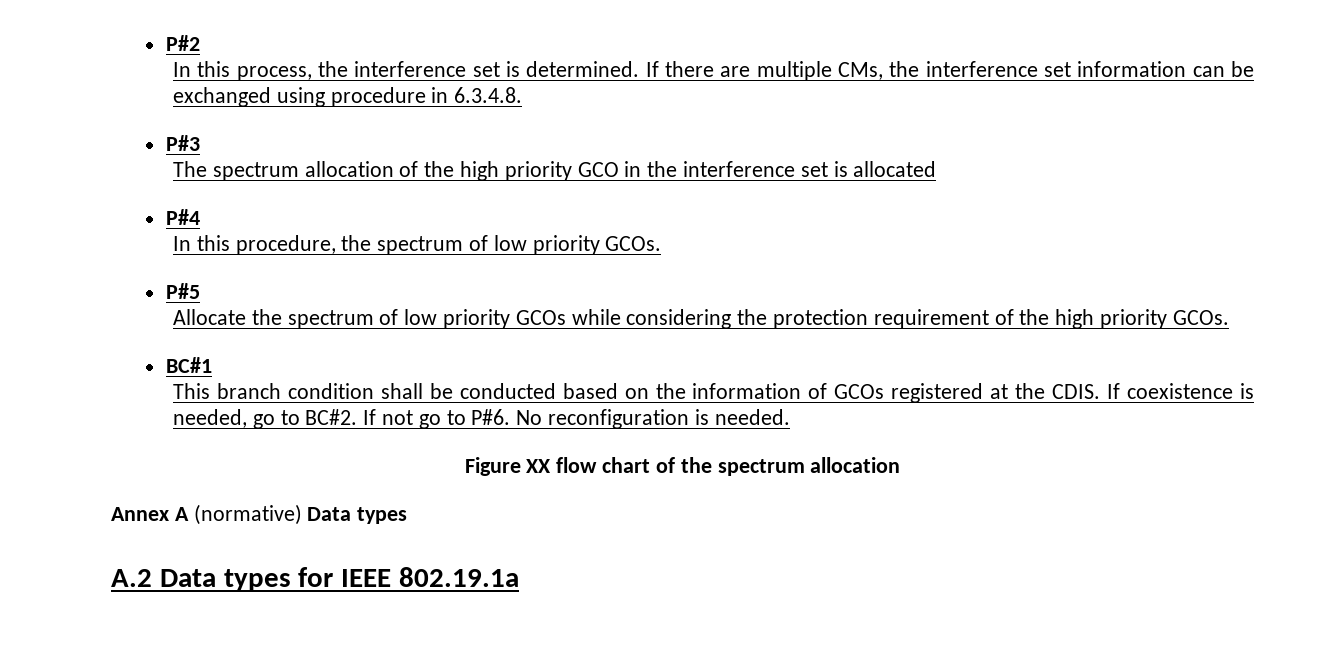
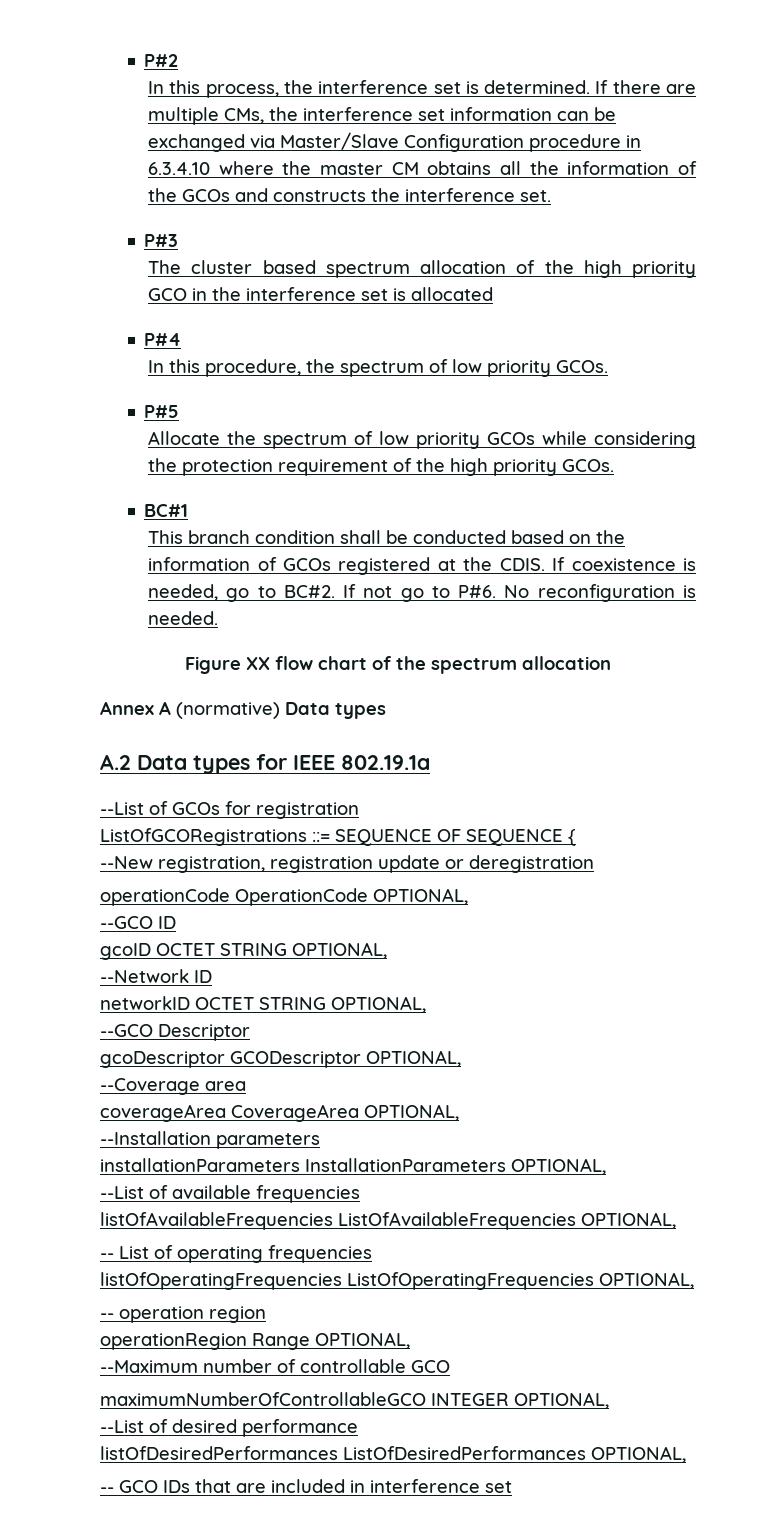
[276,87,523,107] using procedure in 6.3.4.8. -> [250,132,642,152] [148,161,698,175] [148,188,552,202] via Master/Slave Configuration procedure in 6.3.4.10 where the master CM obtains all the information of the GCOs and constructs the interference set.
(207, 169) none -> [191,260,316,274] cluster based
(520, 577) none -> [100,801,359,819] [100,828,576,846] [100,855,594,873] [100,888,468,906] [100,916,176,929] [100,942,387,960] [100,969,212,983] [100,996,426,1013] [100,1024,250,1041] [100,1050,461,1068] [100,1078,246,1095] [100,1104,459,1122] [100,1131,320,1149] [100,1158,606,1175] [100,1185,360,1203] [100,1212,676,1230] [100,1245,372,1263] [100,1272,694,1290] [100,1306,266,1323] [100,1332,410,1350] [100,1359,450,1373] [100,1392,609,1409] [100,1419,358,1437] [100,1446,686,1463] [100,1479,512,1493] // --List of GCOs for registration // ListOfGCORegistrations ::= SEQUENCE OF SEQUENCE { // --New registration, registration update or deregistration // operationCode OperationCode OPTIONAL, // --GCO ID // gcoID OCTET STRING OPTIONAL, // --Network ID // networkID OCTET STRING OPTIONAL, // --GCO Descriptor // gcoDescriptor GCODescriptor OPTIONAL, // --Coverage area // coverageArea CoverageArea OPTIONAL, // --Installation parameters // installationParameters InstallationParameters OPTIONAL, // --List of available frequencies // listOfAvailableFrequencies ListOfAvailableFrequencies OPTIONAL, // -- List of operating frequencies // listOfOperatingFrequencies ListOfOperatingFrequencies OPTIONAL, // -- operation region // operationRegion Range OPTIONAL, // --Maximum number of controllable GCO // maximumNumberOfControllableGCO INTEGER OPTIONAL, // --List of desired performance // listOfDesiredPerformances ListOfDesiredPerformances OPTIONAL, // -- GCO IDs that are included in interference set

